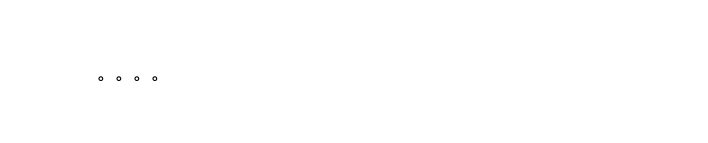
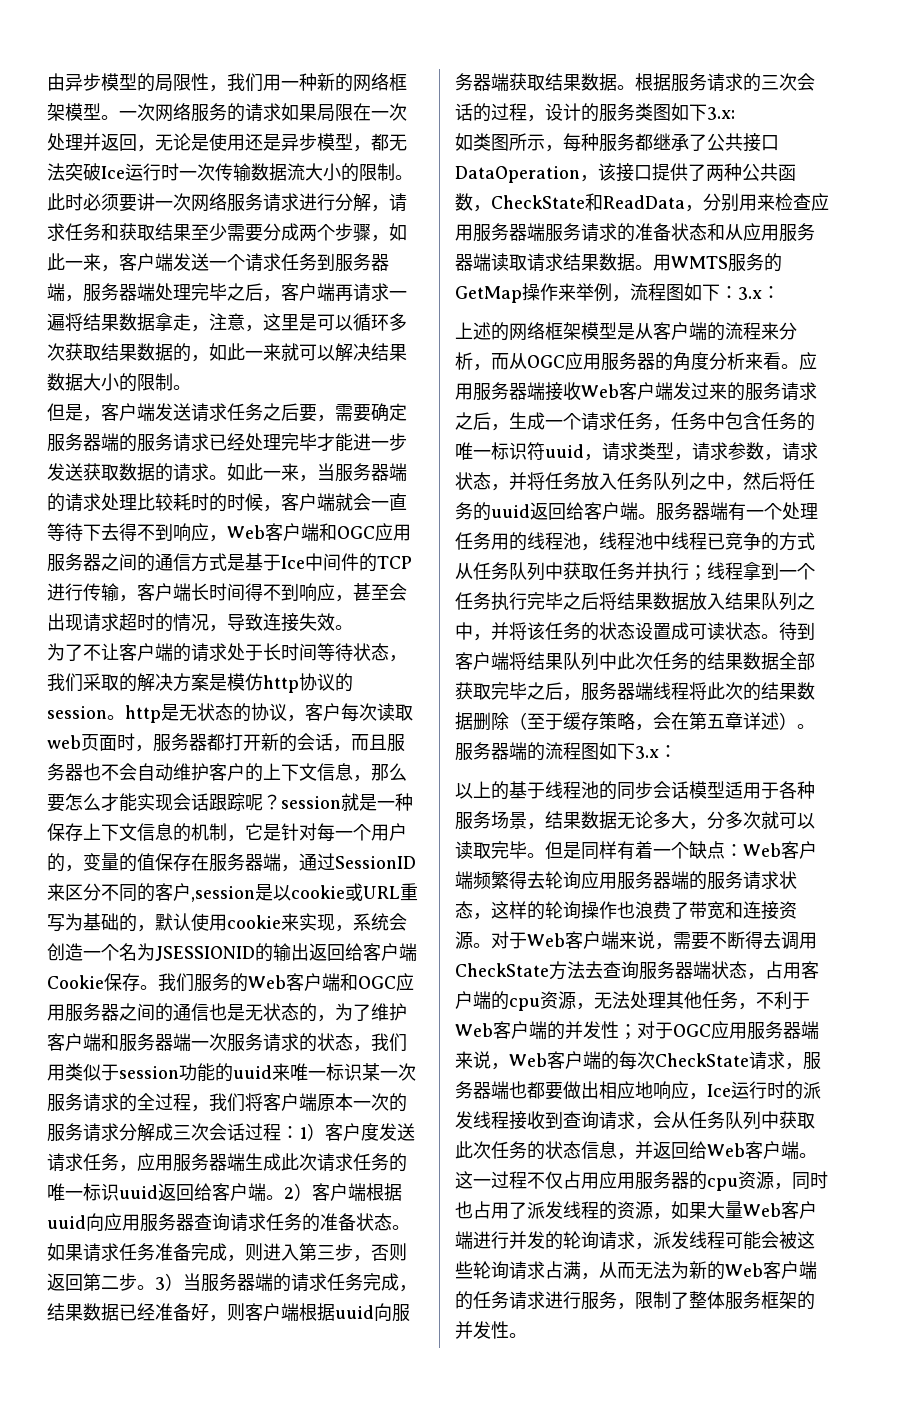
[98,76,152,82] 。。。 -> [47,73,407,92] [47,103,407,122] [47,133,407,152] [47,163,413,182] [47,193,407,212] [47,223,407,242] [47,253,389,272] [47,283,407,302] [47,313,407,332] [47,343,407,362] [47,373,191,392] [47,403,407,422] [47,433,407,452] [47,463,407,482] [47,493,407,512] [47,523,411,542] [47,553,412,572] [47,583,407,602] [47,613,353,632] [47,643,407,662] [47,673,353,693] [47,703,413,723] [47,733,405,752] [47,763,407,782] [47,793,413,812] [47,823,407,842] [47,853,416,872] [47,883,418,902] [47,913,407,932] [47,943,417,962] [47,973,414,992] [47,1003,407,1022] [47,1033,407,1052] [47,1063,416,1082] [47,1093,407,1112] [47,1123,415,1142] [47,1153,407,1172] [47,1183,402,1201] [47,1213,410,1232] [47,1243,407,1262] [47,1273,417,1292] [47,1303,410,1322] [455,73,815,92] [455,103,735,122] [455,133,779,152] [455,163,796,183] [455,193,829,212] [455,223,815,242] [455,253,782,272] [455,283,780,303] [455,322,797,341] [455,352,817,371] [455,382,817,401] [455,412,815,431] [455,442,818,461] [455,472,815,491] [455,502,818,521] [455,532,815,551] [455,562,815,581] [455,592,815,611] [455,622,815,641] [455,652,815,671] [455,682,815,701] [455,712,815,731] [455,742,677,761] [455,781,815,800] [455,811,815,830] [455,841,817,860] [455,871,797,890] [455,901,797,920] [455,931,817,950] [455,961,819,980] [455,991,810,1011] [455,1021,819,1040] [455,1051,821,1070] [455,1081,821,1100] [455,1111,815,1130] [455,1141,817,1160] [455,1171,828,1191] [455,1201,817,1220] [455,1231,815,1250] [455,1261,817,1280] [455,1291,815,1310] [455,1321,509,1339] 由异步模型的局限性，我们用一种新的网络框架模型。一次网络服务的请求如果局限在一次处理并返回，无论是使用还是异步模型，都无法突破Ice运行时一次传输数据流大小的限制。此时必须要讲一次网络服务请求进行分解，请求任务和获取结果至少需要分成两个步骤，如此一来，客户端发送一个请求任务到服务器端，服务器端处理完毕之后，客户端再请求一遍将结果数据拿走，注意，这里是可以循环多次获取结果数据的，如此一来就可以解决结果数据大小的限制。 // 但是，客户端发送请求任务之后要，需要确定服务器端的服务请求已经处理完毕才能进一步发送获取数据的请求。如此一来，当服务器端的请求处理比较耗时的时候，客户端就会一直等待下去得不到响应，Web客户端和OGC应用服务器之间的通信方式是基于Ice中间件的TCP进行传输，客户端长时间得不到响应，甚至会出现请求超时的情况，导致连接失效。 // 为了不让客户端的请求处于长时间等待状态，我们采取的解决方案是模仿http协议的session。http是无状态的协议，客户每次读取web页面时，服务器都打开新的会话，而且服务器也不会自动维护客户的上下文信息，那么要怎么才能实现会话跟踪呢？session就是一种保存上下文信息的机制，它是针对每一个用户的，变量的值保存在服务器端，通过SessionID来区分不同的客户,session是以cookie或URL重写为基础的，默认使用cookie来实现，系统会创造一个名为JSESSIONID的输出返回给客户端Cookie保存。我们服务的Web客户端和OGC应用服务器之间的通信也是无状态的，为了维护客户端和服务器端一次服务请求的状态，我们用类似于session功能的uuid来唯一标识某一次服务请求的全过程，我们将客户端原本一次的服务请求分解成三次会话过程：1）客户度发送请求任务，应用服务器端生成此次请求任务的唯一标识uuid返回给客户端。2）客户端根据uuid向应用服务器查询请求任务的准备状态。如果请求任务准备完成，则进入第三步，否则返回第二步。3）当服务器端的请求任务完成，结果数据已经准备好，则客户端根据uuid向服务器端获取结果数据。根据服务请求的三次会话的过程，设计的服务类图如下3.x: // 如类图所示，每种服务都继承了公共接口DataOperation，该接口提供了两种公共函数，CheckState和ReadData，分别用来检查应用服务器端服务请求的准备状态和从应用服务器端读取请求结果数据。用WMTS服务的GetMap操作来举例，流程图如下：3.x： // 上述的网络框架模型是从客户端的流程来分析，而从OGC应用服务器的角度分析来看。应用服务器端接收Web客户端发过来的服务请求之后，生成一个请求任务，任务中包含任务的唯一标识符uuid，请求类型，请求参数，请求状态，并将任务放入任务队列之中，然后将任务的uuid返回给客户端。服务器端有一个处理任务用的线程池，线程池中线程已竞争的方式从任务队列中获取任务并执行；线程拿到一个任务执行完毕之后将结果数据放入结果队列之中，并将该任务的状态设置成可读状态。待到客户端将结果队列中此次任务的结果数据全部获取完毕之后，服务器端线程将此次的结果数据删除（至于缓存策略，会在第五章详述）。服务器端的流程图如下3.x： // 以上的基于线程池的同步会话模型适用于各种服务场景，结果数据无论多大，分多次就可以读取完毕。但是同样有着一个缺点：Web客户端频繁得去轮询应用服务器端的服务请求状态，这样的轮询操作也浪费了带宽和连接资源。对于Web客户端来说，需要不断得去调用CheckState方法去查询服务器端状态，占用客户端的cpu资源，无法处理其他任务，不利于Web客户端的并发性；对于OGC应用服务器端来说，Web客户端的每次CheckState请求，服务器端也都要做出相应地响应，Ice运行时的派发线程接收到查询请求，会从任务队列中获取此次任务的状态信息，并返回给Web客户端。这一过程不仅占用应用服务器的cpu资源，同时也占用了派发线程的资源，如果大量Web客户端进行并发的轮询请求，派发线程可能会被这些轮询请求占满，从而无法为新的Web客户端的任务请求进行服务，限制了整体服务框架的并发性

